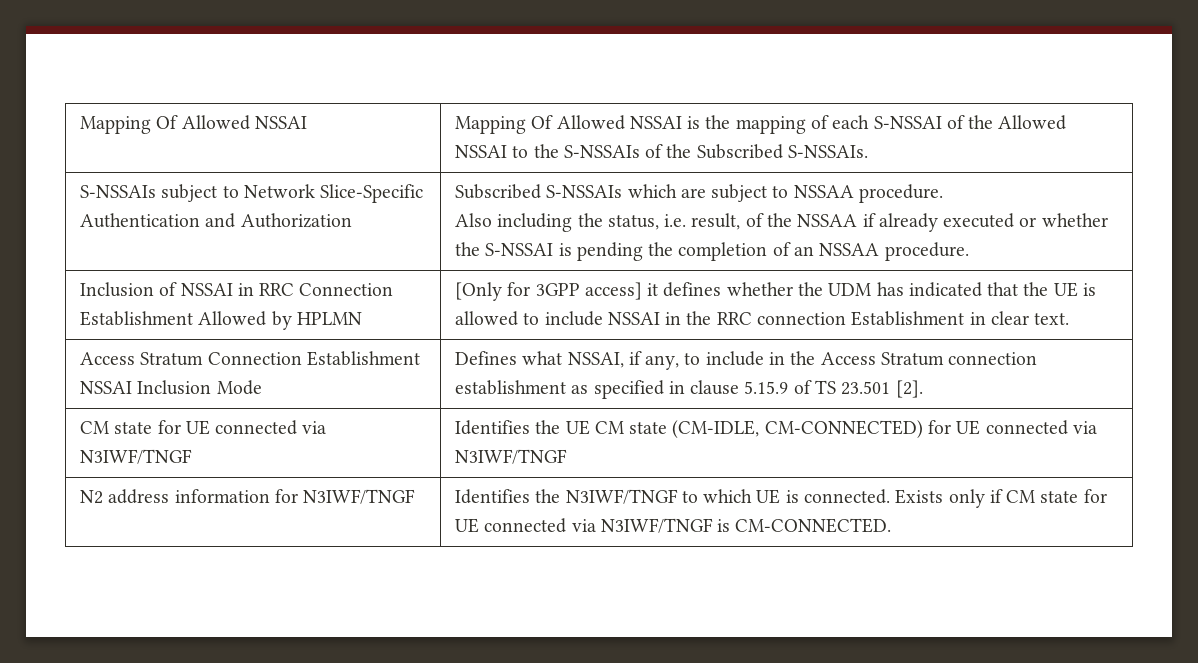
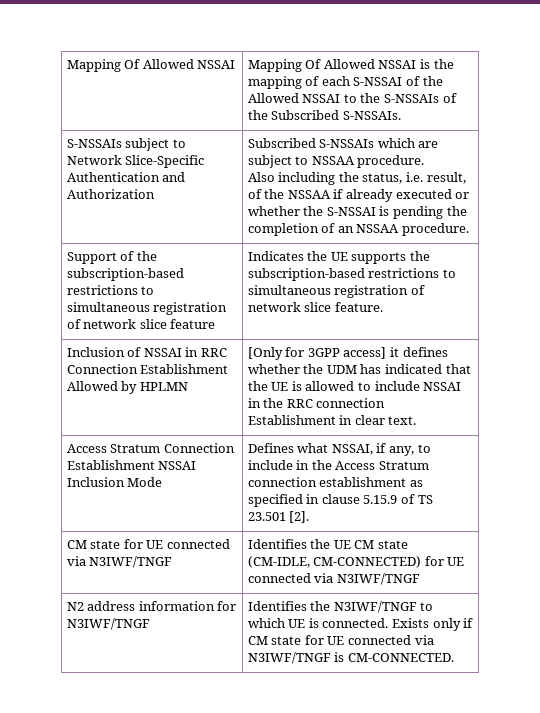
(969, 251) none -> [66,251,157,264] [66,268,184,281] [66,285,155,295] [66,302,228,315] [66,319,216,329] [247,251,430,264] [247,268,456,281] [247,285,425,298] [247,302,383,312] // Support of the subscription-based restrictions to simultaneous registration of network slice feature | Indicates the UE supports the subscription-based restrictions to simultaneous registration of network slice feature.

